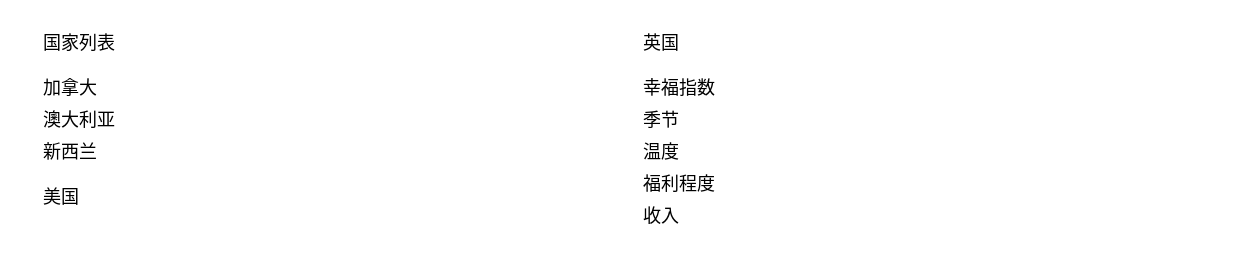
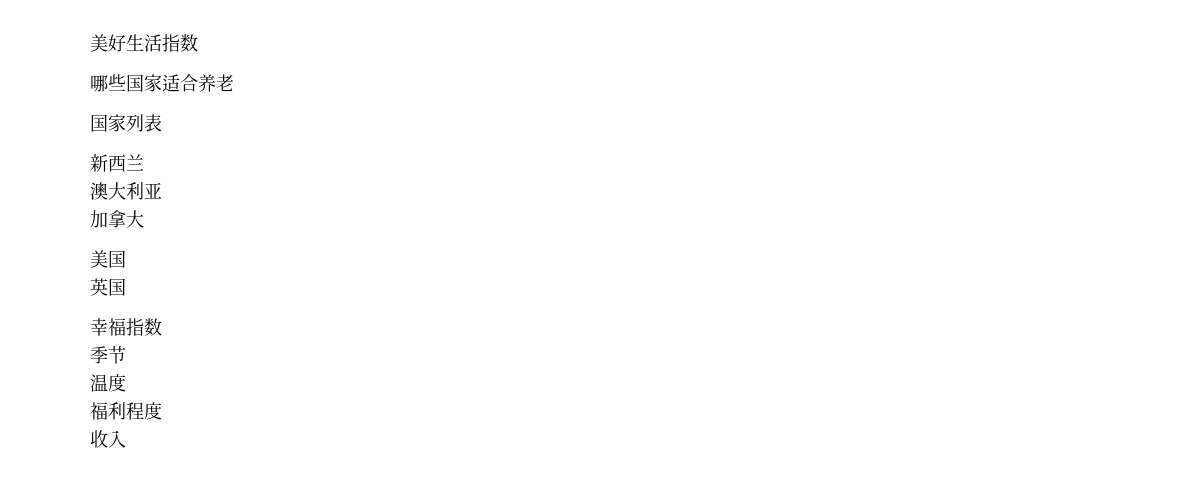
(43, 42) none -> [90,34,198,52] [90,74,234,92] 美好生活指数 // 哪些国家适合养老 //
[43,78,97,97] 加拿大 -> [90,154,144,172] 新西兰
[43,142,97,160] 新西兰 -> [90,210,144,228] 加拿大

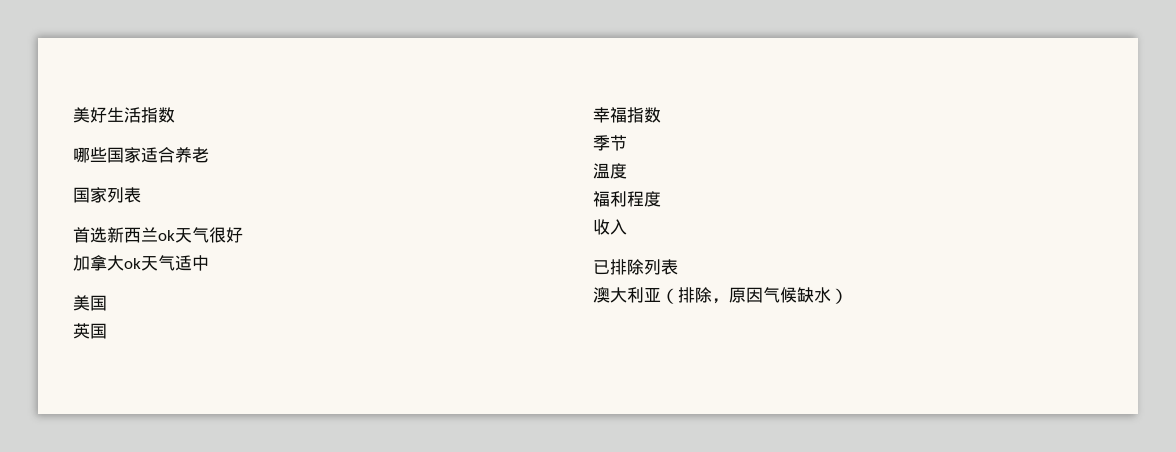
(162, 123) none -> [73,227,107,243] 首选
[90,182,162,200] // 澳大利亚 -> [158,227,243,243] ok天气很好
(144, 219) none -> [124,255,209,271] ok天气适中
(126, 439) none -> [593,259,678,275] [593,287,848,304] // 已排除列表 // 澳大利亚（排除，原因气候缺水）

